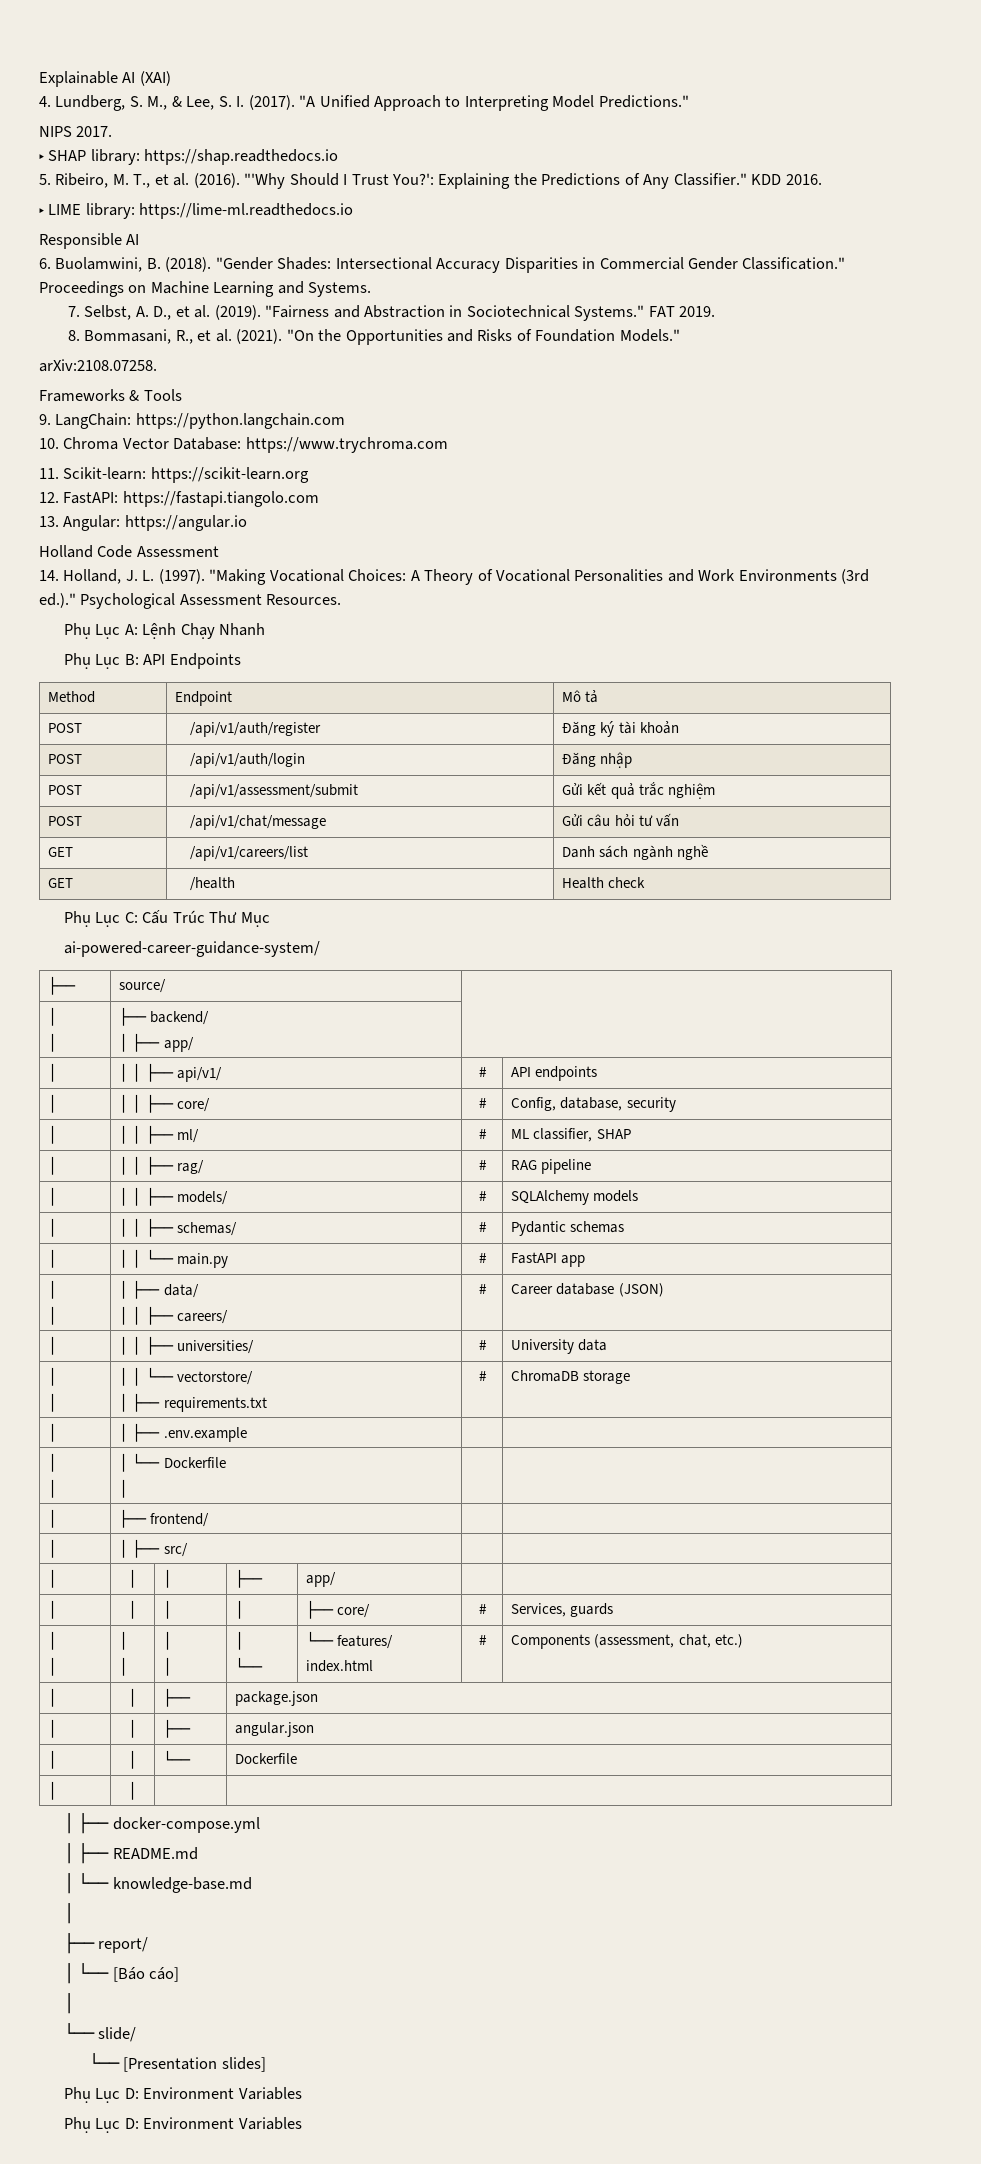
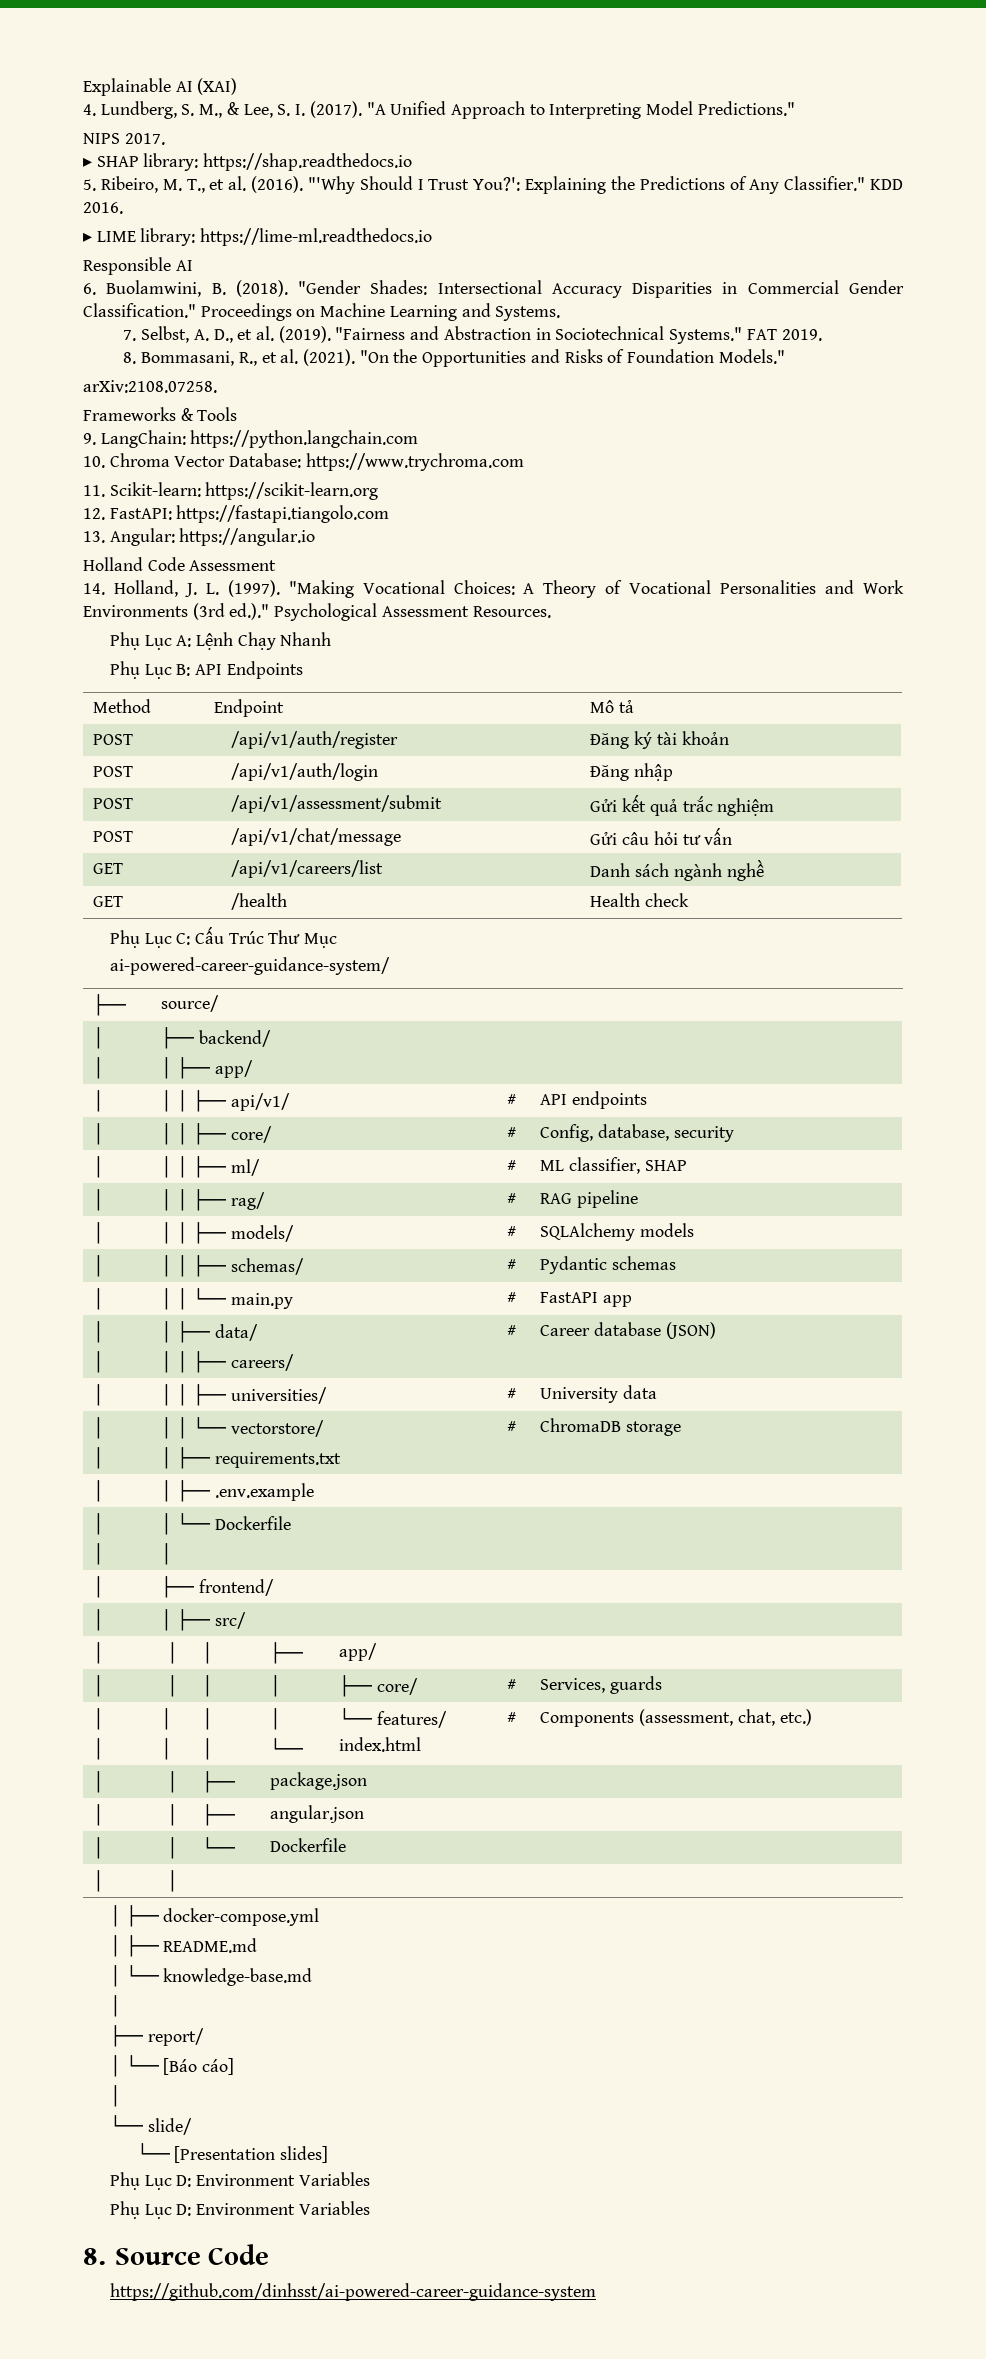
(302, 2123) none -> [83,2244,270,2265] [109,2283,596,2301] // 8. Source Code // https://github.com/dinhsst/ai-powered-career-guidance-system

